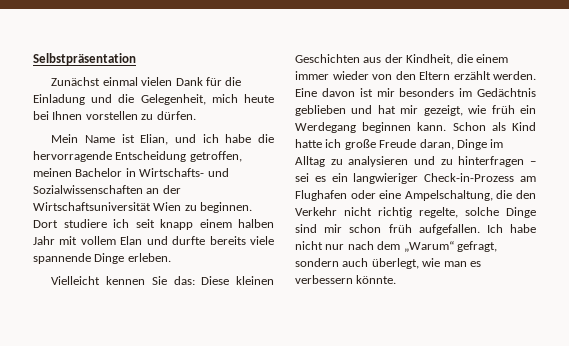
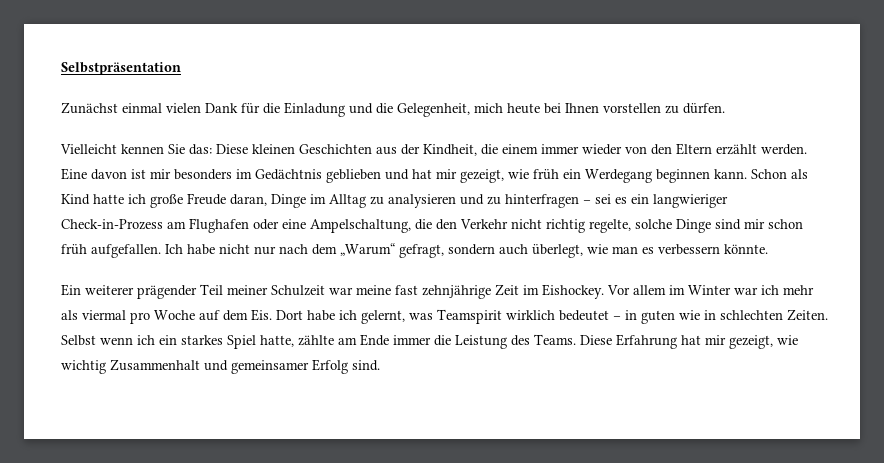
[51,134,274,145] [33,151,242,162] [33,168,229,177] [33,185,181,194] [33,202,253,213] [33,219,274,230] [33,236,274,245] [33,253,171,264] // Mein Name ist Elian, und ich habe die hervorragende Entscheidung getroffen, meinen Bachelor in Wirtschafts- und Sozialwissenschaften an der Wirtschaftsuniversität Wien zu beginnen. Dort studiere ich seit knapp einem halben Jahr mit vollem Elan und durfte bereits viele spannende Dinge erleben. -> (725, 108) none
(397, 279) none -> [61,284,814,299] [61,309,828,324] [61,334,798,349] [61,359,380,374] // Ein weiterer prägender Teil meiner Schulzeit war meine fast zehnjährige Zeit im Eishockey. Vor allem im Winter war ich mehr als viermal pro Woche auf dem Eis. Dort habe ich gelernt, was Teamspirit wirklich bedeutet – in guten wie in schlechten Zeiten. Selbst wenn ich ein starkes Spiel hatte, zählte am Ende immer die Leistung des Teams. Diese Erfahrung hat mir gezeigt, wie wichtig Zusammenhalt und gemeinsamer Erfolg sind.

